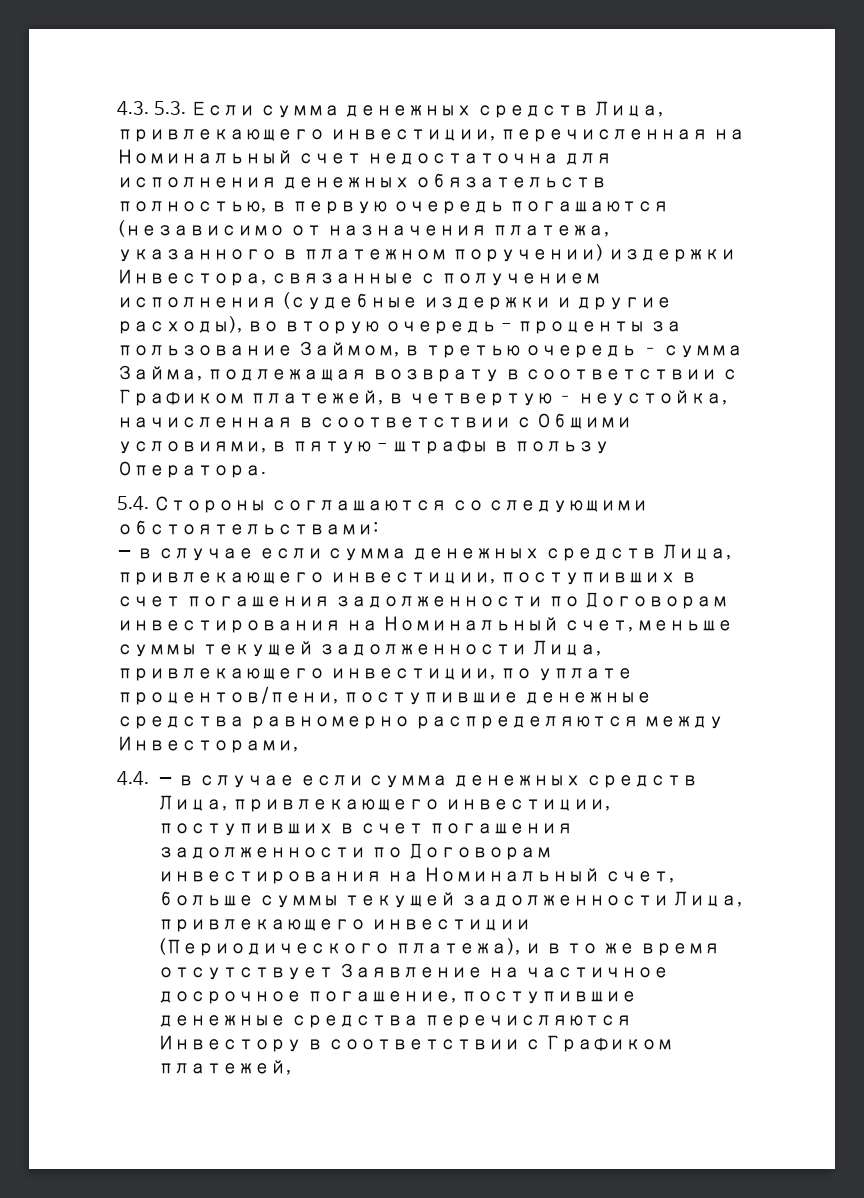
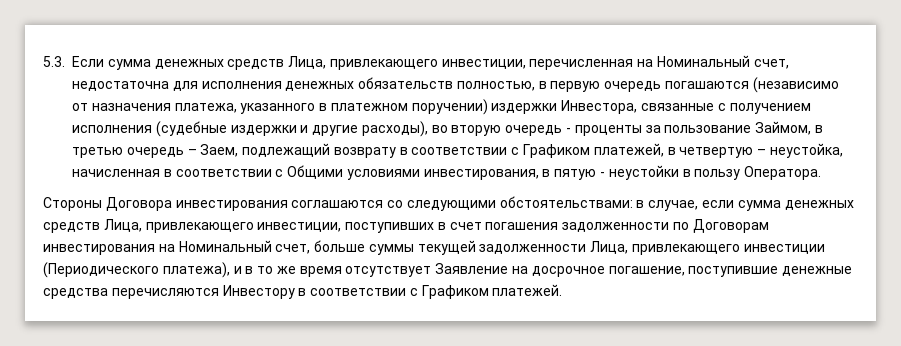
[117,101,149,116] 4.3. -> (43, 61) none
[297,153,362,164] счет -> [753,59,789,69] счет,
[663,345,744,358] [117,365,367,381] сумма Займа, подлежащая -> [200,143,331,157] Заем, подлежащий
[117,441,266,454] условиями, -> [346,169,539,180] условиями инвестирования,
[392,440,489,454] штрафы -> [608,165,679,180] неустойки
[117,496,266,513] 5.4. Стороны -> [43,197,288,211] Стороны Договора инвестирования
[117,544,732,561] [117,572,697,585] [117,592,729,609] [117,616,734,633] [117,640,601,657] [117,668,633,681] [117,686,652,705] [117,716,724,729] [117,736,298,753] [117,771,295,788] // − в случае если сумма денежных средств Лица, привлекающего инвестиции, поступивших в счет погашения задолженности по Договорам инвестирования на Номинальный счет, меньше суммы текущей задолженности Лица, привлекающего инвестиции, по уплате процентов/пени, поступившие денежные средства равномерно распределяются между Инвесторами, // 4.4. − в случае -> [636,200,699,211] в случае,
[524,967,669,978] частичное -> (529, 270) none
[158,1060,291,1075] платежей, -> [492,284,563,296] платежей.

